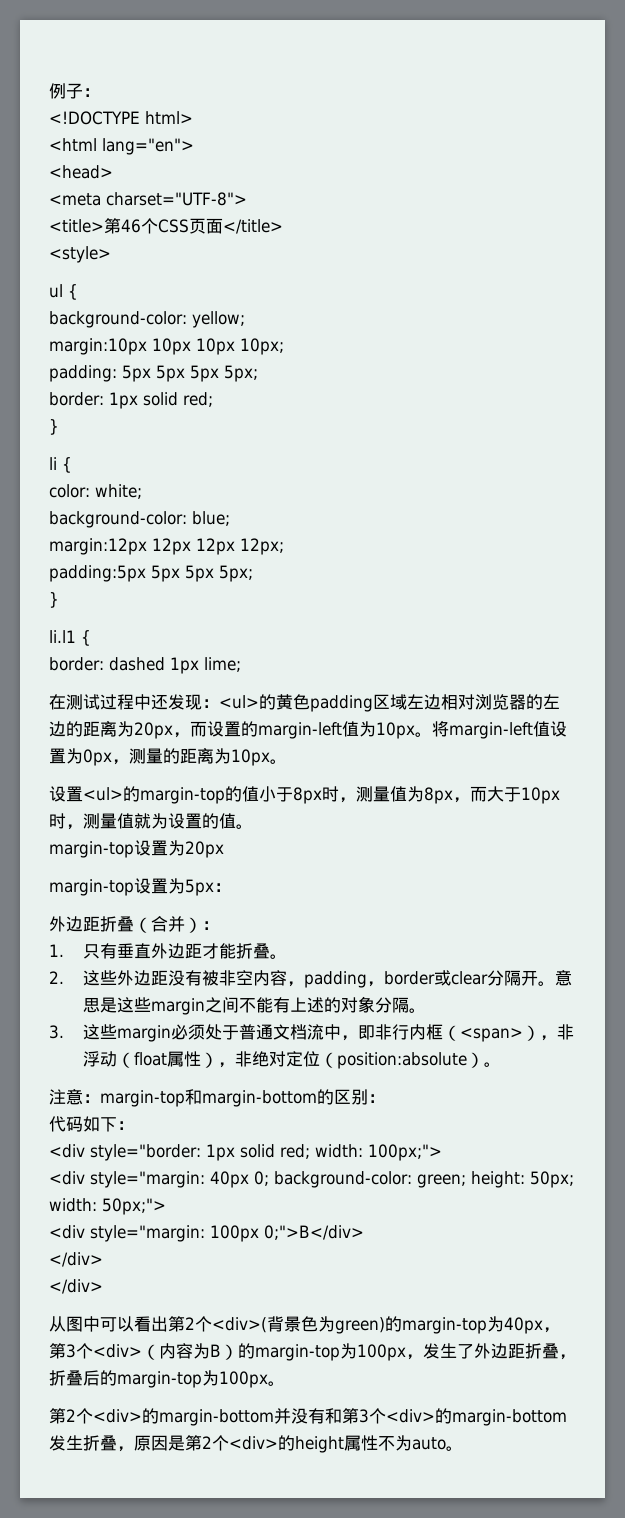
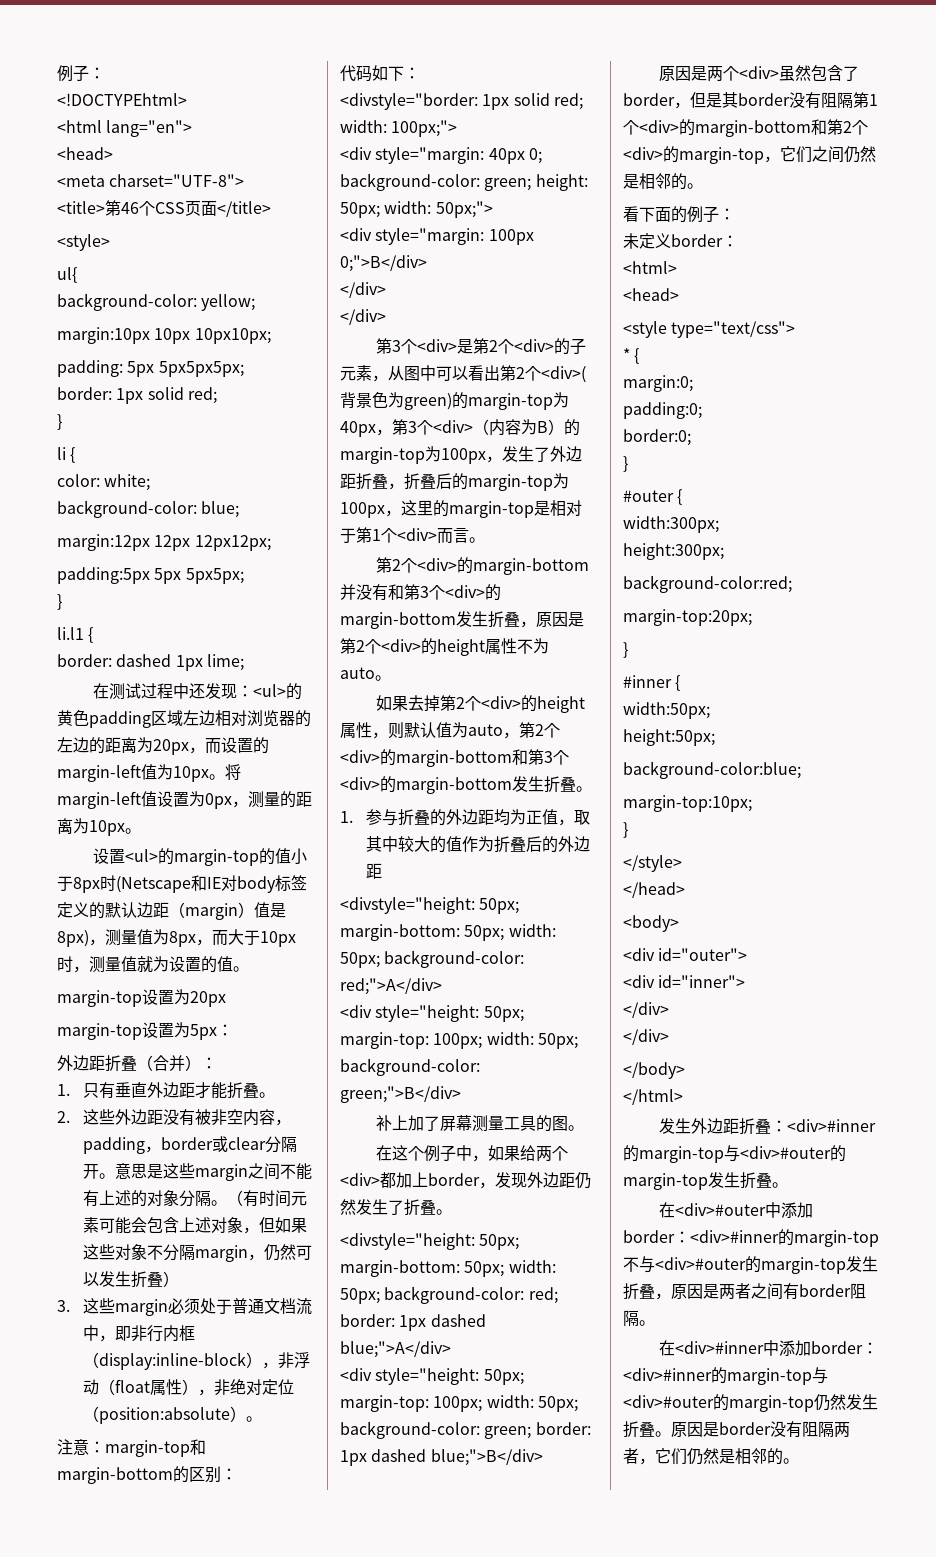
[49,83,100,99] [49,111,193,125] 例子： // <!DOCTYPE html> -> [57,65,105,82] [57,93,187,106] 例子： // <!DOCTYPEhtml>
[49,284,78,300] ul { -> [57,267,77,283] ul{
[196,338,284,355] 10px 10px; -> [194,328,271,344] 10px10px;
[156,365,258,382] 5px 5px 5px; -> [158,361,244,377] 5px5px5px;
[196,538,284,555] 12px 12px; -> [194,535,271,551] 12px12px;
[185,565,253,582] 5px 5px; -> [185,568,244,584] 5px5px;
(339, 794) none -> [116,875,307,893] [57,902,286,920] [57,930,89,947] (Netscape和IE对body标签定义的默认边距（margin）值是8px)
(426, 1010) none -> [226,1190,307,1207] [82,1217,307,1234] [82,1244,312,1262] [82,1271,179,1288] （有时间元素可能会包含上述对象，但如果这些对象不分隔margin，仍然可以发生折叠）
[459,1028,523,1042] <span> -> [98,1352,246,1370] display:inline-block
[49,1144,201,1161] <div style="border: -> [340,93,478,110] <divstyle="border:
(103, 1286) none -> [376,338,587,355] [340,365,388,382] 第3个<div>是第2个<div>的子元素，
(268, 1379) none -> [385,500,582,518] [340,527,469,544] ，这里的margin-top是相对于第1个<div>而言
(463, 1448) none -> [376,695,586,713] [340,722,560,739] [340,749,569,767] [340,776,592,794] [340,809,590,826] [365,836,590,853] [365,863,382,879] [340,897,520,914] [340,924,556,941] [340,950,525,968] [340,978,442,995] [340,1005,524,1022] [340,1032,578,1049] [340,1058,480,1076] [340,1086,461,1103] [376,1115,585,1132] [376,1145,569,1162] [340,1172,591,1189] [340,1199,452,1216] [340,1233,520,1250] [340,1260,556,1277] [340,1286,558,1304] [340,1314,486,1331] [340,1341,451,1358] [340,1368,524,1385] [340,1395,578,1412] [340,1421,591,1439] [340,1449,543,1466] [659,65,860,81] [623,92,878,109] [623,119,868,137] [623,146,876,164] [623,173,703,190] [623,206,735,223] [623,233,738,249] [623,261,677,274] [623,288,679,301] [623,321,796,338] [623,348,640,364] [623,375,693,392] [623,402,702,419] [623,429,691,446] [623,456,628,472] [623,489,683,505] [623,516,719,533] [623,543,724,560] [623,575,792,593] [623,609,752,626] [623,642,628,658] [623,675,681,691] [623,702,710,719] [623,729,715,746] [623,761,801,779] [623,795,752,812] [623,822,628,838] [623,855,682,872] [623,882,685,898] [623,915,679,932] [623,948,748,961] [623,975,746,988] [623,1002,669,1018] [623,1029,669,1045] [623,1062,685,1079] [623,1089,683,1105] [659,1118,877,1135] [623,1145,846,1163] [623,1172,788,1190] [659,1202,814,1218] [623,1229,879,1247] [623,1256,878,1274] [623,1283,866,1300] [623,1310,655,1327] [659,1340,879,1356] [623,1367,828,1385] [623,1394,878,1412] [623,1421,850,1438] [623,1448,799,1465] // 如果去掉第2个<div>的height属性，则默认值为auto，第2个<div>的margin-bottom和第3个<div>的margin-bottom发生折叠。 // 1.参与折叠的外边距均为正值，取其中较大的值作为折叠后的外边距 // <divstyle="height: 50px; margin-bottom: 50px; width: 50px; background-color: red;">A</div> // <div style="height: 50px; margin-top: 100px; width: 50px; background-color: green;">B</div> // 补上加了屏幕测量工具的图。 // 在这个例子中，如果给两个<div>都加上border，发现外边距仍然发生了折叠。 // <divstyle="height: 50px; margin-bottom: 50px; width: 50px; background-color: red; border: 1px dashed blue;">A</div> // <div style="height: 50px; margin-top: 100px; width: 50px; background-color: green; border: 1px dashed blue;">B</div> // 原因是两个<div>虽然包含了border，但是其border没有阻隔第1个<div>的margin-bottom和第2个<div>的margin-top，它们之间仍然是相邻的。 // 看下面的例子： // 未定义border： // <html> // <head> // <style type="text/css"> // * { // margin:0; // padding:0; // border:0; // } // #outer { // width:300px; // height:300px; // background-color:red; // margin-top:20px; // } // #inner { // width:50px; // height:50px; // background-color:blue; // margin-top:10px; // } // </style> // </head> // <body> // <div id="outer"> // <div id="inner"> // </div> // </div> // </body> // </html> // 发生外边距折叠：<div>#inner的margin-top与<div>#outer的margin-top发生折叠。 // 在<div>#outer中添加border：<div>#inner的margin-top不与<div>#outer的margin-top发生折叠，原因是两者之间有border阻隔。 // 在<div>#inner中添加border：<div>#inner的margin-top与<div>#outer的margin-top仍然发生折叠。原因是border没有阻隔两者，它们仍然是相邻的。

